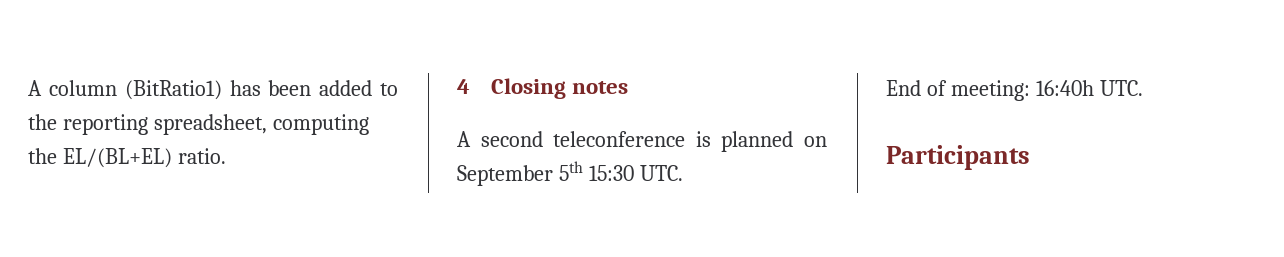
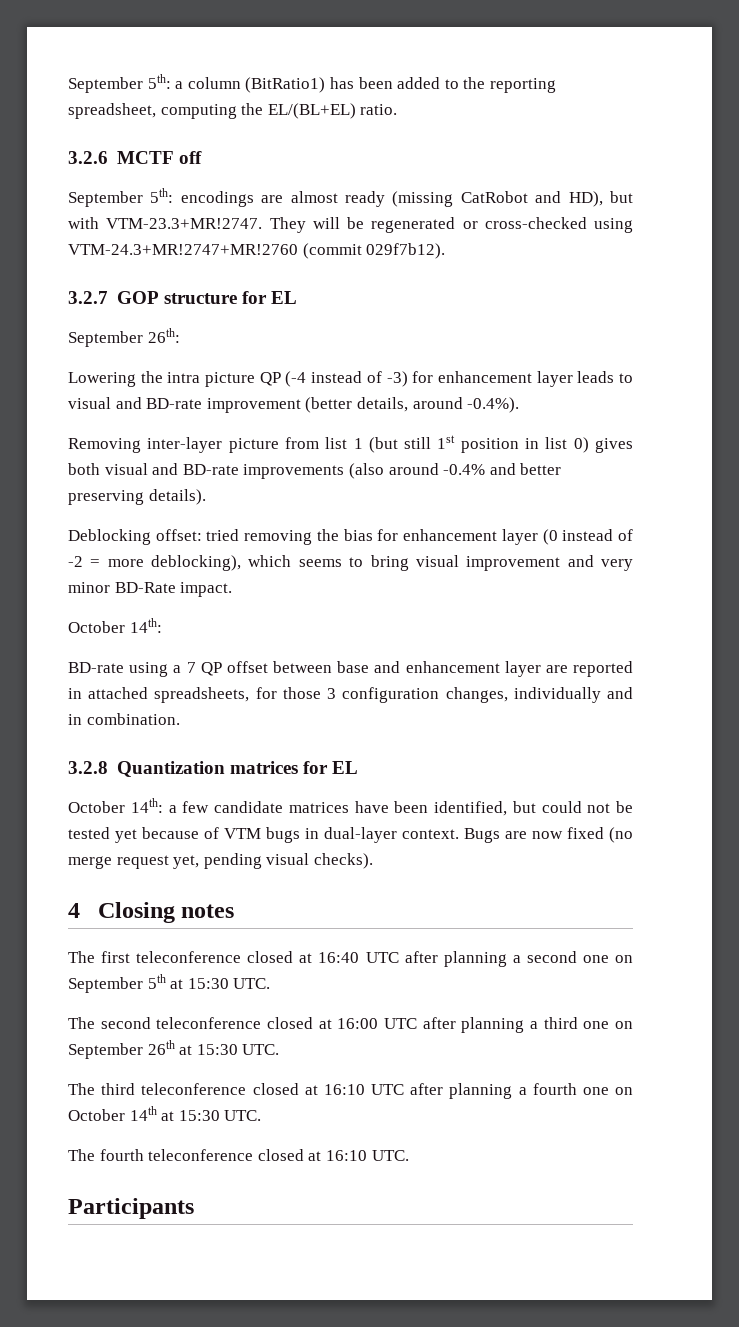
[28,80,42,96] A -> [68,74,184,93] September 5th: a
[457,78,628,99] [457,131,794,152] 4 Closing notes // A second teleconference is planned -> [68,151,202,164] [68,188,633,207] [68,217,633,233] [68,243,446,259] [68,291,297,304] [68,328,180,347] [68,371,633,387] [68,397,520,413] [68,435,634,453] [68,463,562,479] [68,489,206,505] [68,529,634,545] [68,555,634,571] [68,582,233,597] [68,618,162,633] [68,661,633,677] [68,687,633,703] [68,713,180,725] [68,761,358,777] [68,798,633,816] [68,827,633,843] [68,853,373,869] [68,902,235,923] [68,951,609,967] 3.2.6 MCTF off // September 5th: encodings are almost ready (missing CatRobot and HD), but with VTM-23.3+MR!2747. They will be regenerated or cross-checked using VTM-24.3+MR!2747+MR!2760 (commit 029f7b12). // 3.2.7 GOP structure for EL // September 26th: // Lowering the intra picture QP (-4 instead of -3) for enhancement layer leads to visual and BD-rate improvement (better details, around -0.4%). // Removing inter-layer picture from list 1 (but still 1st position in list 0) gives both visual and BD-rate improvements (also around -0.4% and better preserving details). // Deblocking offset: tried removing the bias for enhancement layer (0 instead of -2 = more deblocking), which seems to bring visual improvement and very minor BD-Rate impact. // October 14th: // BD-rate using a 7 QP offset between base and enhancement layer are reported in attached spreadsheets, for those 3 configuration changes, individually and in combination. // 3.2.8 Quantization matrices for EL // October 14th: a few candidate matrices have been identified, but could not be tested yet because of VTM bugs in dual-layer context. Bugs are now fixed (no merge request yet, pending visual checks). // 4 Closing notes // The first teleconference closed at 16:40 UTC after planning a second one
[588,165,683,181] [886,80,1094,101] 15:30 UTC. // End of meeting: 16:40h -> [170,978,271,989] [68,1017,633,1033] [68,1040,280,1059] [68,1083,633,1099] [68,1106,262,1121] [68,1149,367,1161] at 15:30 UTC. // The second teleconference closed at 16:00 UTC after planning a third one on September 26th at 15:30 UTC. // The third teleconference closed at 16:10 UTC after planning a fourth one on October 14th at 15:30 UTC. // The fourth teleconference closed at 16:10

